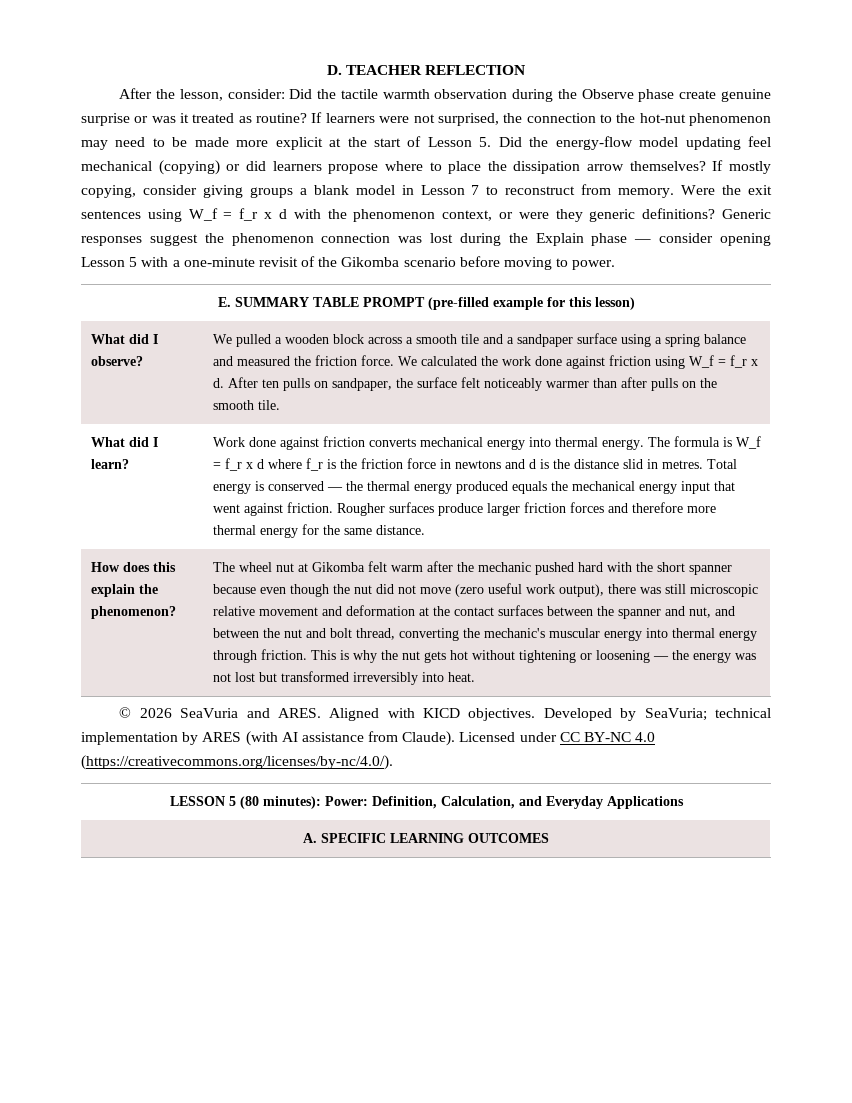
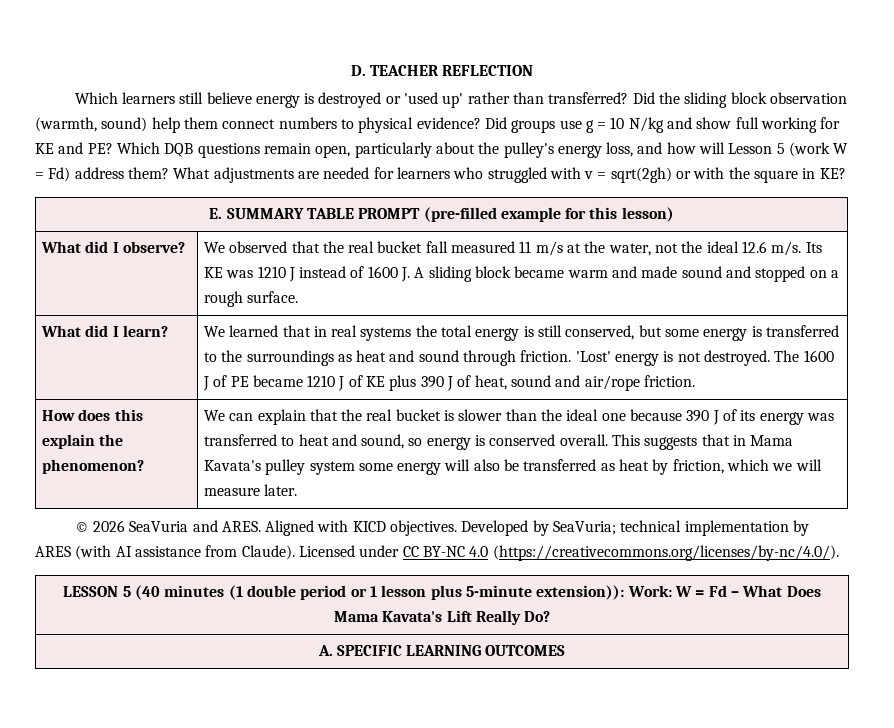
[119,88,771,102] [81,112,772,126] [81,136,772,150] [81,160,771,175] [81,184,772,198] [81,208,771,222] [81,233,771,246] [81,256,616,270] After the lesson, consider: Did the tactile warmth observation during the Observe phase create genuine surprise or was it treated as routine? If learners were not surprised, the connection to the hot-nut phenomenon may need to be made more explicit at the start of Lesson 5. Did the energy-flow model updating feel mechanical (copying) or did learners propose where to place the dissipation arrow themselves? If mostly copying, consider giving groups a blank model in Lesson 7 to reconstruct from memory. Were the exit sentences using W_f = f_r x d with the phenomenon context, or were they generic definitions? Generic responses suggest the phenomenon connection was lost during the Explain phase — consider opening Lesson 5 with a one-minute revisit of the Gikomba scenario before moving to power. -> [74,92,847,108] [35,117,841,133] [35,142,849,158] [35,167,846,183] Which learners still believe energy is destroyed or 'used up' rather than transferred? Did the sliding block observation (warmth, sound) help them connect numbers to physical evidence? Did groups use g = 10 N/kg and show full working for KE and PE? Which DQB questions remain open, particularly about the pulley's energy loss, and how will Lesson 5 (work W = Fd) address them? What adjustments are needed for learners who struggled with v = sqrt(2gh) or with the square in KE?
[235,333,746,347] [212,355,758,369] [212,377,717,391] [212,400,280,410] [90,437,158,447] [90,459,129,469] [212,436,761,450] [212,458,737,471] [212,481,735,494] [212,502,716,516] [212,524,425,538] pulled a wooden block across a smooth tile and a sandpaper surface using a spring balance and measured the friction force. We calculated the work done against friction using W_f = f_r x d. After ten pulls on sandpaper, the surface felt noticeably warmer than after pulls on the smooth tile. // What did I learn? | Work done against friction converts mechanical energy into thermal energy. The formula is W_f = f_r x d where f_r is the friction force in newtons and d is the distance slid in metres. Total energy is conserved — the thermal energy produced equals the mechanical energy input that went against friction. Rougher surfaces produce larger friction forces and therefore more thermal energy for the same distance. -> [229,241,822,256] [203,266,839,282] [203,291,299,307] [40,325,168,337] [203,325,840,341] [203,350,834,366] [202,375,696,391] observed that the real bucket fall measured 11 m/s at the water, not the ideal 12.6 m/s. Its KE was 1210 J instead of 1600 J. A sliding block became warm and made sound and stopped on a rough surface. // What did I learn? | We learned that in real systems the total energy is still conserved, but some energy is transferred to the surroundings as heat and sound through friction. 'Lost' energy is not destroyed. The 1600 J of PE became 1210 J of KE plus 390 J of heat, sound and air/rope friction.
[212,561,732,575] [212,583,758,597] [212,605,735,619] [212,628,757,641] [212,649,756,663] [212,671,475,685] The wheel nut at Gikomba felt warm after the mechanic pushed hard with the short spanner because even though the nut did not move (zero useful work output), there was still microscopic relative movement and deformation at the contact surfaces between the spanner and nut, and between the nut and bolt thread, converting the mechanic's muscular energy into thermal energy through friction. This is why the nut gets hot without tightening or loosening — the energy was not lost but transformed irreversibly into heat. -> [203,409,834,425] [203,434,794,450] [203,459,822,475] [203,484,298,496] We can explain that the real bucket is slower than the ideal one because 390 J of its energy was transferred to heat and sound, so energy is conserved overall. This suggests that in Mama Kavata's pulley system some energy will also be transferred as heat by friction, which we will measure later.
[239,796,684,809] (80 minutes): Power: Definition, Calculation, and Everyday Applications -> [135,585,821,600] [333,610,551,625] (40 minutes (1 double period or 1 lesson plus 5-minute extension)): Work: W = Fd – What Does Mama Kavata's Lift Really Do?

